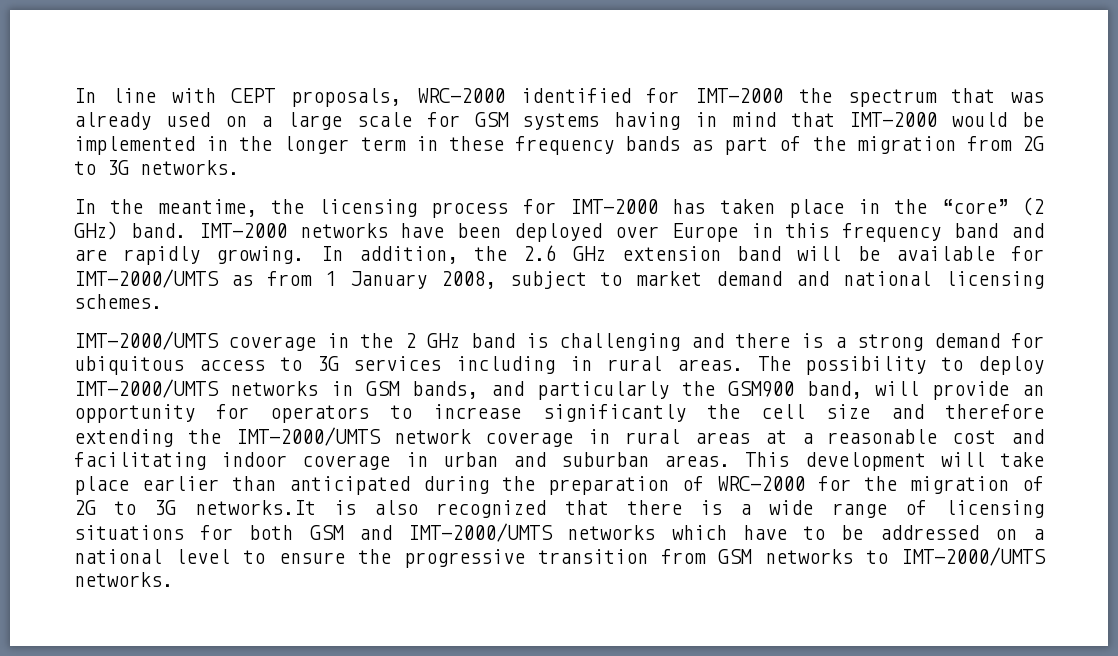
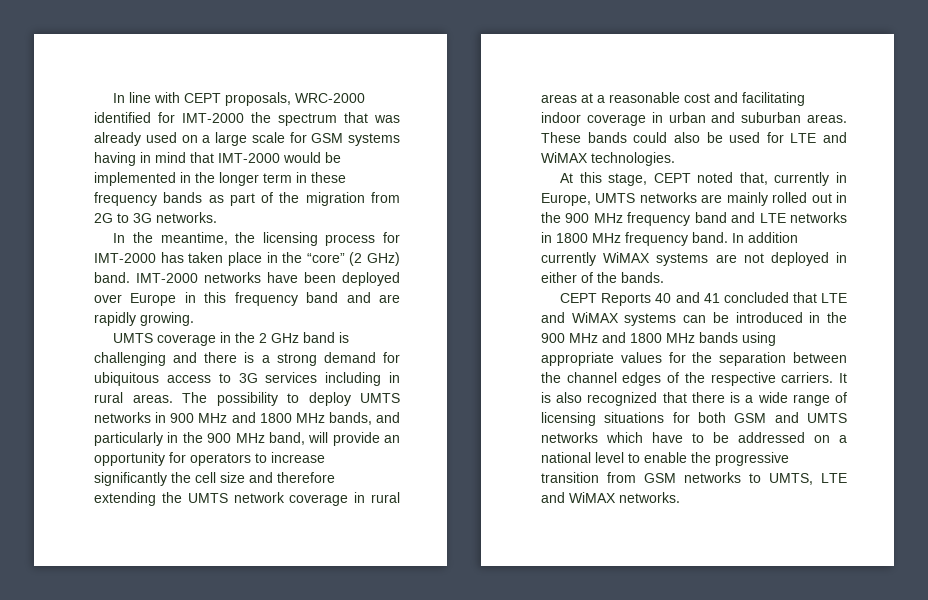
[320,245,1045,264] [74,269,1044,289] [74,294,162,309] [74,331,219,350] In addition, the 2.6 GHz extension band will be available for IMT-2000/UMTS as from 1 January 2008, subject to market demand and national licensing schemes. // IMT-2000/UMTS -> [113,333,154,343] // UMTS
[74,379,794,400] IMT-2000/UMTS networks in GSM bands, and particularly the GSM900 -> [360,393,400,403] [94,412,400,425] [94,432,265,446] UMTS networks in 900 MHz and 1800 MHz bands, and particularly in the 900 MHz
[235,427,381,446] IMT-2000/UMTS -> [187,493,228,503] UMTS
[745,452,1044,471] [74,476,1044,495] [74,500,316,515] This development will take place earlier than anticipated during the preparation of WRC-2000 for the migration of 2G to 3G networks.It -> [541,132,847,143] [541,152,675,166] [560,172,847,186] [541,192,847,206] [541,212,847,226] [541,232,798,246] [541,252,847,266] [541,272,664,283] [560,292,847,306] [541,312,847,326] [541,332,776,346] [541,352,847,366] [541,372,847,386] These bands could also be used for LTE and WiMAX technologies. // At this stage, CEPT noted that, currently in Europe, UMTS networks are mainly rolled out in the 900 MHz frequency band and LTE networks in 1800 MHz frequency band. In addition currently WiMAX systems are not deployed in either of the bands. // CEPT Reports 40 and 41 concluded that LTE and WiMAX systems can be introduced in the 900 MHz and 1800 MHz bands using appropriate values for the separation between the channel edges of the respective carriers. It
[408,523,554,542] IMT-2000/UMTS -> [807,413,847,423] UMTS
[278,552,345,564] ensure -> [644,452,687,463] enable
[900,547,1046,566] IMT-2000/UMTS -> [769,473,847,485] [541,492,616,503] UMTS, LTE and WiMAX

